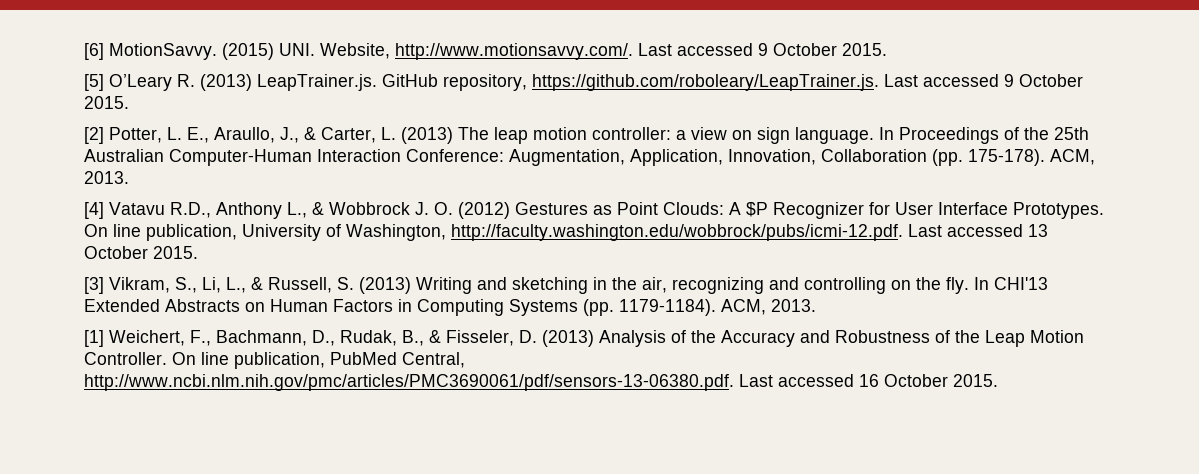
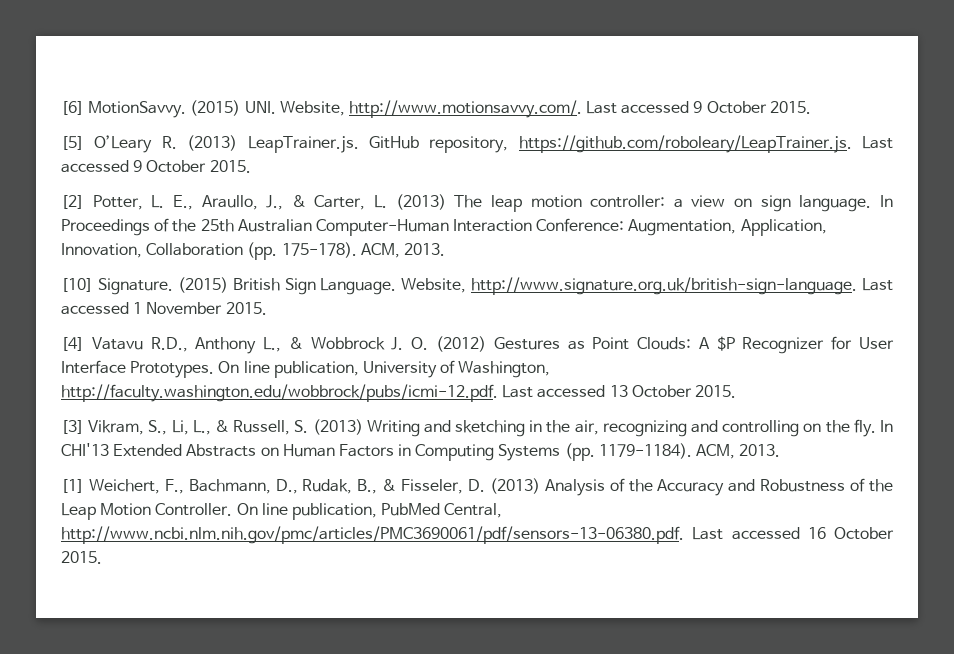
(129, 177) none -> [61,277,893,295] [61,302,267,315] // [10] Signature. (2015) British Sign Language. Website, http://www.signature.org.uk/british-sign-language. Last accessed 1 November 2015.

